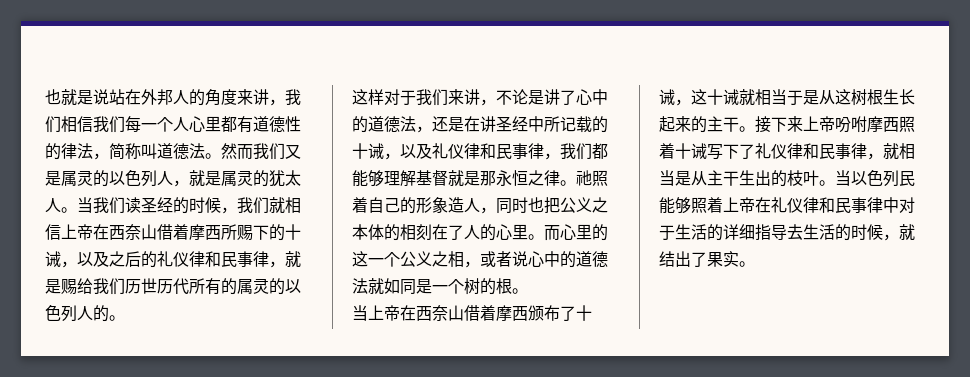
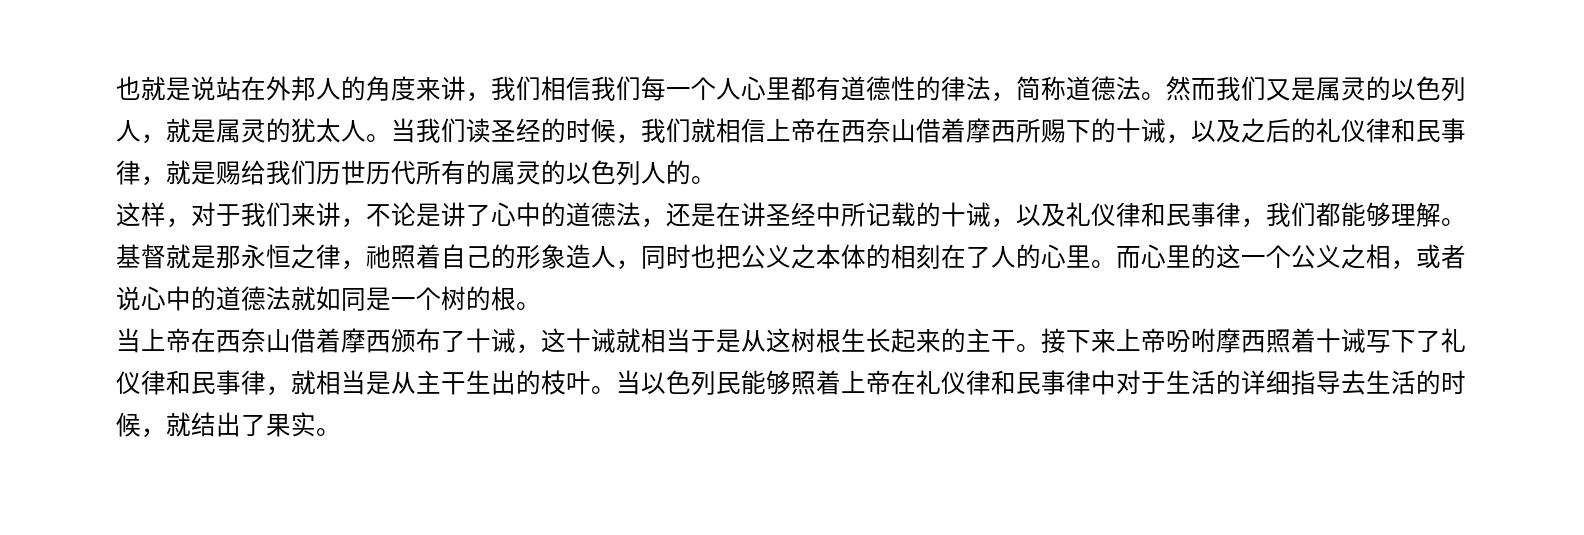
[141,143,157,159] 叫 -> (1066, 88) none
(384, 97) none -> [166,218,191,228] ，
(416, 178) none -> [1441,218,1466,226] 。
[560,180,576,186] 。 -> [341,260,366,270] ，

